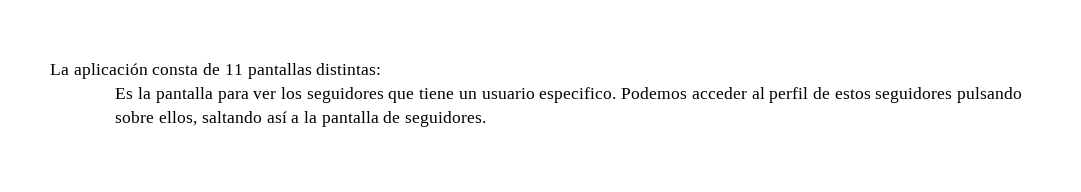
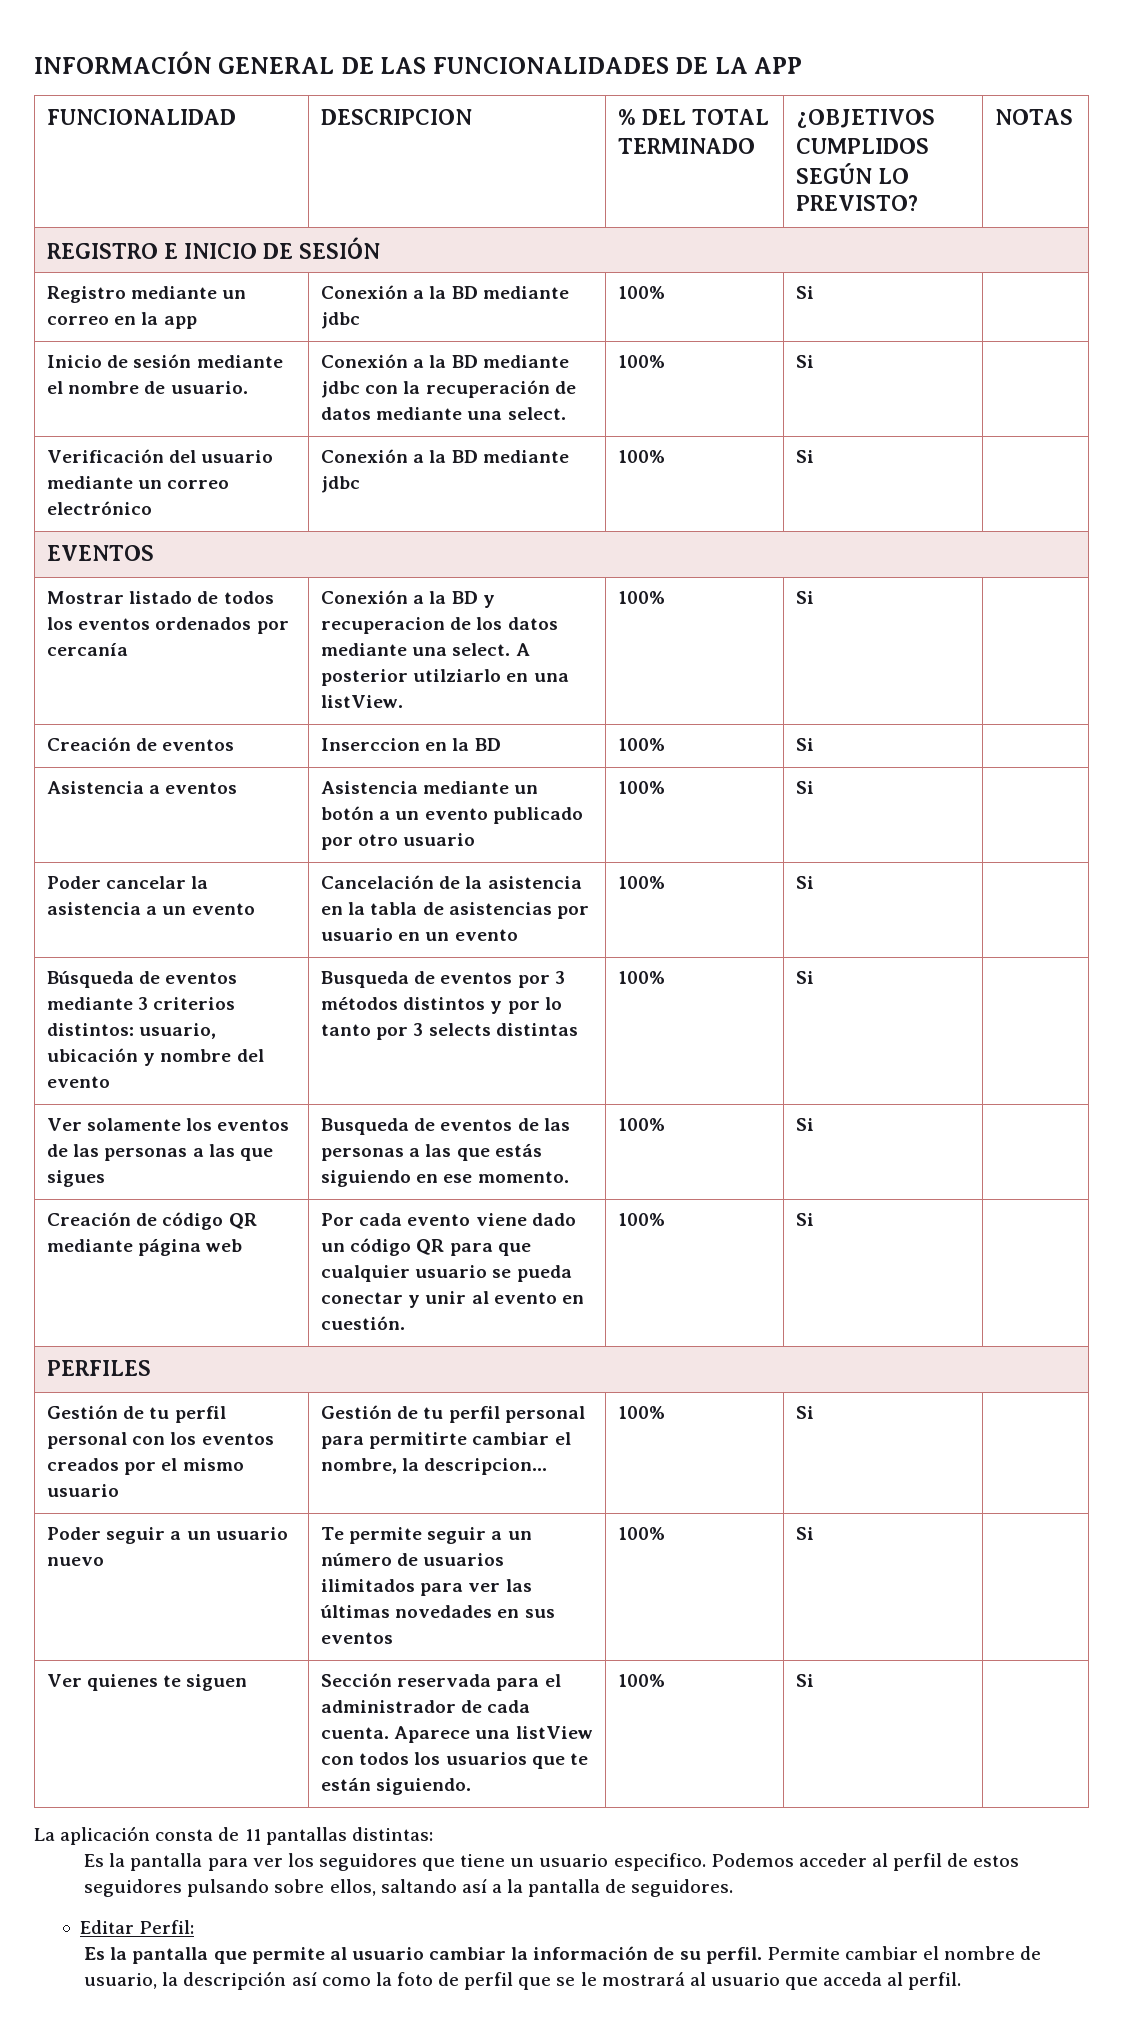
(50, 69) none -> [34,51,803,74] [47,109,237,125] [321,109,473,125] [618,109,770,125] [618,138,756,154] [796,109,936,128] [796,138,930,154] [796,163,910,184] [796,195,919,211] [995,109,1074,125] [47,237,381,259] [47,286,247,303] [47,312,197,329] [321,285,569,299] [321,312,361,329] [618,286,666,299] [796,286,815,299] [47,354,283,368] [47,381,248,394] [321,354,569,368] [321,380,576,398] [321,407,566,420] [618,355,666,368] [796,355,815,368] [47,449,274,463] [47,476,230,489] [47,501,153,515] [321,449,569,463] [321,476,361,493] [618,450,666,463] [796,450,815,463] [47,545,155,561] [47,591,274,604] [47,617,289,634] [47,643,129,656] [321,590,495,608] [321,617,558,634] [321,643,530,656] [321,669,569,686] [321,695,404,708] [618,591,666,604] [796,591,815,604] [47,737,235,751] [321,738,501,751] [618,738,666,751] [796,738,815,751] [47,781,238,794] [321,781,539,794] [321,806,583,824] [321,833,476,850] [618,781,666,794] [796,781,815,794] [47,876,209,889] [47,902,255,915] [321,875,582,889] [321,902,589,919] [321,928,518,941] [618,876,666,889] [796,876,815,889] [47,971,238,988] [47,997,236,1010] [47,1023,217,1039] [47,1048,264,1066] [47,1076,111,1088] [321,971,565,988] [321,996,562,1014] [321,1023,578,1040] [618,971,666,984] [796,971,815,984] [47,1118,290,1131] [47,1144,273,1161] [47,1170,106,1187] [321,1118,570,1135] [321,1143,542,1161] [321,1170,569,1187] [618,1118,666,1131] [796,1118,815,1131] [47,1212,257,1230] [47,1238,243,1256] [321,1213,576,1226] [321,1238,531,1256] [321,1265,572,1282] [321,1291,584,1308] [321,1316,406,1330] [618,1213,666,1226] [796,1213,815,1226] [47,1360,152,1376] [47,1405,226,1423] [47,1432,274,1449] [47,1458,244,1475] [47,1484,120,1497] [321,1405,585,1423] [321,1432,571,1449] [321,1458,548,1475] [618,1406,666,1419] [796,1406,815,1419] [47,1527,288,1544] [47,1557,105,1566] [321,1527,532,1544] [321,1553,505,1566] [321,1579,532,1596] [320,1605,555,1618] [321,1632,394,1644] [618,1527,666,1540] [796,1527,815,1540] [47,1674,248,1691] [321,1673,561,1691] [321,1700,531,1713] [321,1726,593,1743] [321,1752,588,1769] [321,1777,472,1795] [618,1674,666,1687] [796,1674,815,1687] INFORMACIÓN GENERAL DE LAS FUNCIONALIDADES DE LA APP // FUNCIONALIDAD | DESCRIPCION | % DEL TOTAL TERMINADO | ¿OBJETIVOS CUMPLIDOS SEGÚN LO PREVISTO? | NOTAS // REGISTRO E INICIO DE SESIÓN // Registro mediante un correo en la app | Conexión a la BD mediante jdbc | 100% | Si | // Inicio de sesión mediante el nombre de usuario. | Conexión a la BD mediante jdbc con la recuperación de datos mediante una select. | 100% | Si | // Verificación del usuario mediante un correo electrónico | Conexión a la BD mediante jdbc | 100% | Si | // EVENTOS // Mostrar listado de todos los eventos ordenados por cercanía | Conexión a la BD y recuperacion de los datos mediante una select. A posterior utilziarlo en una listView. | 100% | Si | // Creación de eventos | Inserccion en la BD | 100% | Si | // Asistencia a eventos | Asistencia mediante un botón a un evento publicado por otro usuario | 100% | Si | // Poder cancelar la asistencia a un evento | Cancelación de la asistencia en la tabla de asistencias por usuario en un evento | 100% | Si | // Búsqueda de eventos mediante 3 criterios distintos: usuario, ubicación y nombre del evento | Busqueda de eventos por 3 métodos distintos y por lo tanto por 3 selects distintas | 100% | Si | // Ver solamente los eventos de las personas a las que sigues | Busqueda de eventos de las personas a las que estás siguiendo en ese momento. | 100% | Si | // Creación de código QR mediante página web | Por cada evento viene dado un código QR para que cualquier usuario se pueda conectar y unir al evento en cuestión. | 100% | Si | // PERFILES // Gestión de tu perfil personal con los eventos creados por el mismo usuario | Gestión de tu perfil personal para permitirte cambiar el nombre, la descripcion... | 100% | Si | // Poder seguir a un usuario nuevo | Te permite seguir a un número de usuarios ilimitados para ver las últimas novedades en sus eventos | 100% | Si | // Ver quienes te siguen | Sección reservada para el administrador de cada cuenta. Aparece una listView con todos los usuarios que te están siguiendo. | 100% | Si | //
(487, 119) none -> [79,1920,195,1934] [84,1946,1042,1964] [84,1971,962,1990] // Editar Perfil: // Es la pantalla que permite al usuario cambiar la información de su perfil. Permite cambiar el nombre de usuario, la descripción así como la foto de perfil que se le mostrará al usuario que acceda al perfil.

